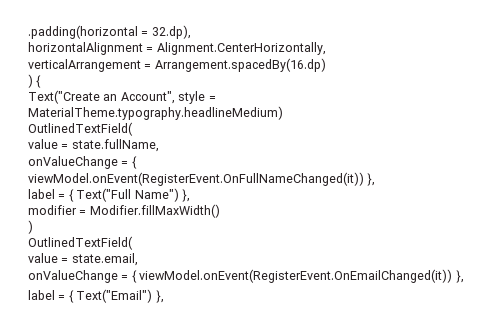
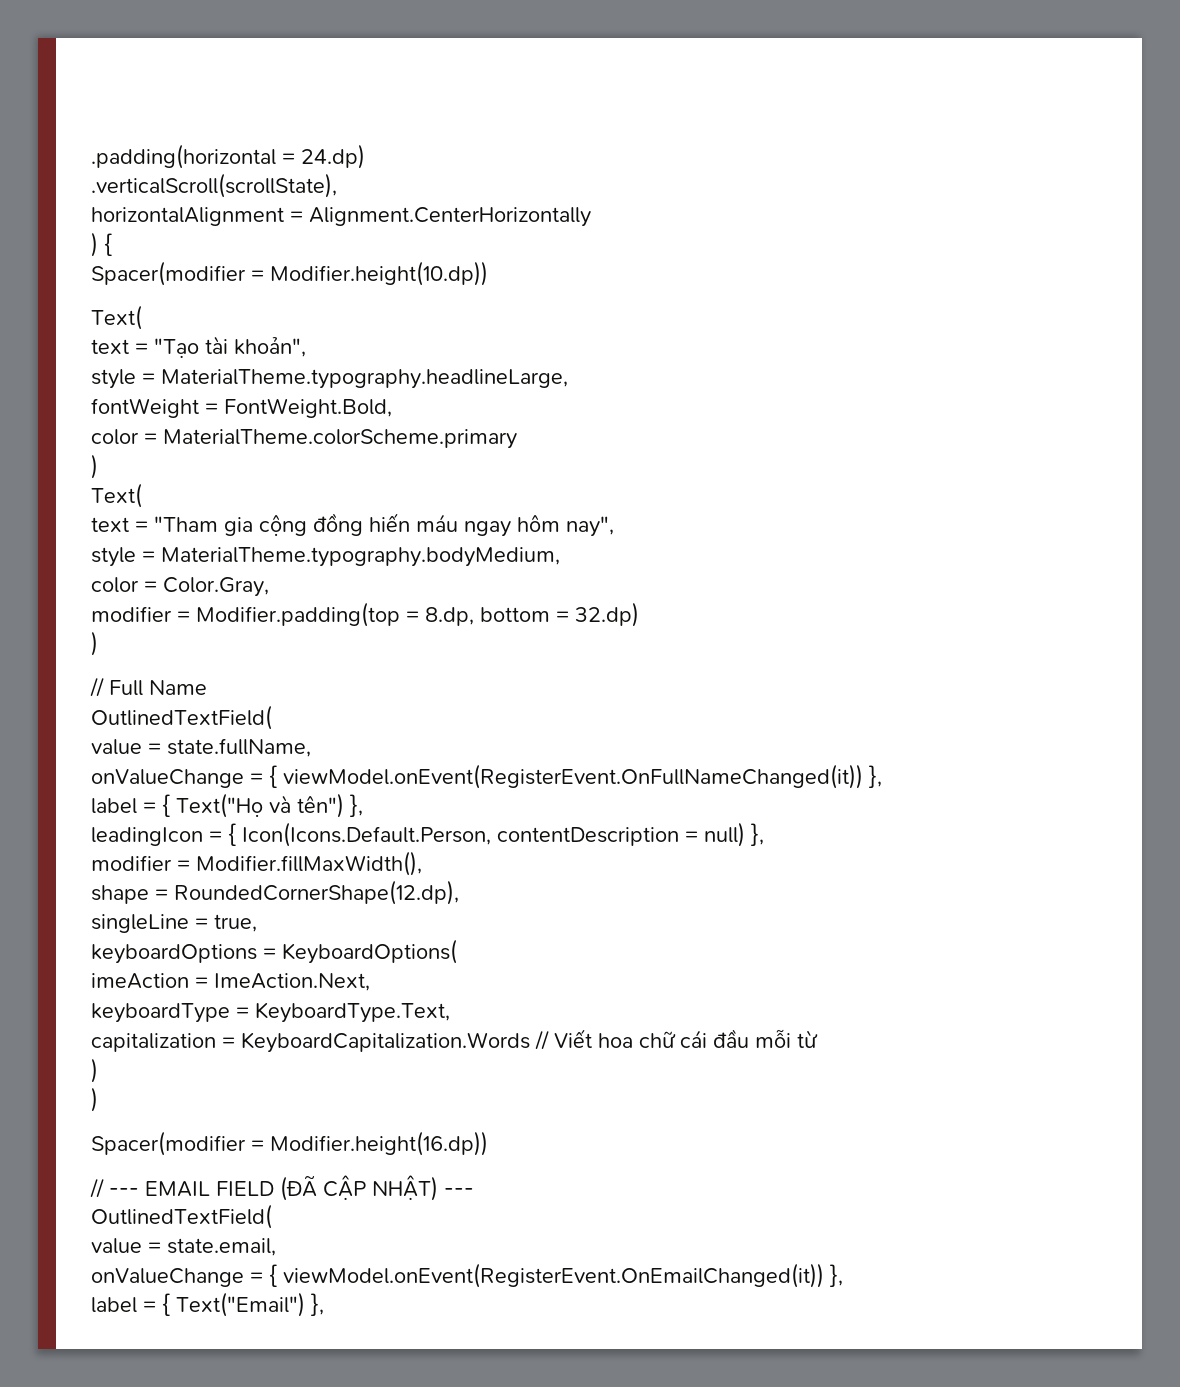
[151,25,191,39] 32.dp), -> [301,144,365,169] [91,173,337,198] 24.dp) // .verticalScroll(scrollState),
[156,42,326,55] [28,58,326,72] [28,74,42,88] [28,90,216,104] [28,106,283,120] Alignment.CenterHorizontally, // verticalArrangement = Arrangement.spacedBy(16.dp) // ) { // Text("Create an Account", style = MaterialTheme.typography.headlineMedium) -> [309,207,591,227] [91,232,112,257] [91,261,488,286] [91,305,142,330] [91,336,306,358] [91,369,568,389] [91,398,392,418] [91,429,517,449] [91,454,98,479] [91,483,142,508] [91,513,614,537] [91,547,560,567] [91,577,269,597] [91,602,639,627] [91,631,98,656] [90,677,207,697] Alignment.CenterHorizontally // ) { // Spacer(modifier = Modifier.height(10.dp)) // Text( // text = "Tạo tài khoản", // style = MaterialTheme.typography.headlineLarge, // fontWeight = FontWeight.Bold, // color = MaterialTheme.colorScheme.primary // ) // Text( // text = "Tham gia cộng đồng hiến máu ngay hôm nay", // style = MaterialTheme.typography.bodyMedium, // color = Color.Gray, // modifier = Modifier.padding(top = 8.dp, bottom = 32.dp) // ) // // Full Name
[76,188,190,202] [28,204,220,218] [28,220,33,234] Text("Full Name") }, // modifier = Modifier.fillMaxWidth() // ) -> [176,793,363,818] [91,822,764,847] [91,851,422,876] [91,880,459,905] [91,914,257,933] [91,939,457,964] [91,973,370,991] [91,1002,450,1023] [91,1029,818,1053] [91,1058,98,1083] [91,1087,98,1112] [91,1131,488,1156] [90,1175,474,1201] Text("Họ và tên") }, // leadingIcon = { Icon(Icons.Default.Person, contentDescription = null) }, // modifier = Modifier.fillMaxWidth(), // shape = RoundedCornerShape(12.dp), // singleLine = true, // keyboardOptions = KeyboardOptions( // imeAction = ImeAction.Next, // keyboardType = KeyboardType.Text, // capitalization = KeyboardCapitalization.Words // Viết hoa chữ cái đầu mỗi từ // ) // ) // Spacer(modifier = Modifier.height(16.dp)) // // --- EMAIL FIELD (ĐÃ CẬP NHẬT) ---

